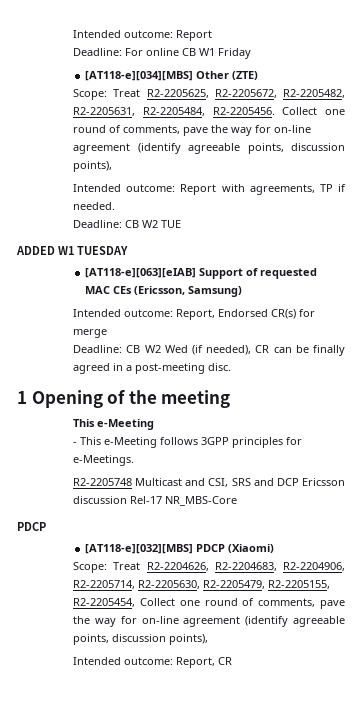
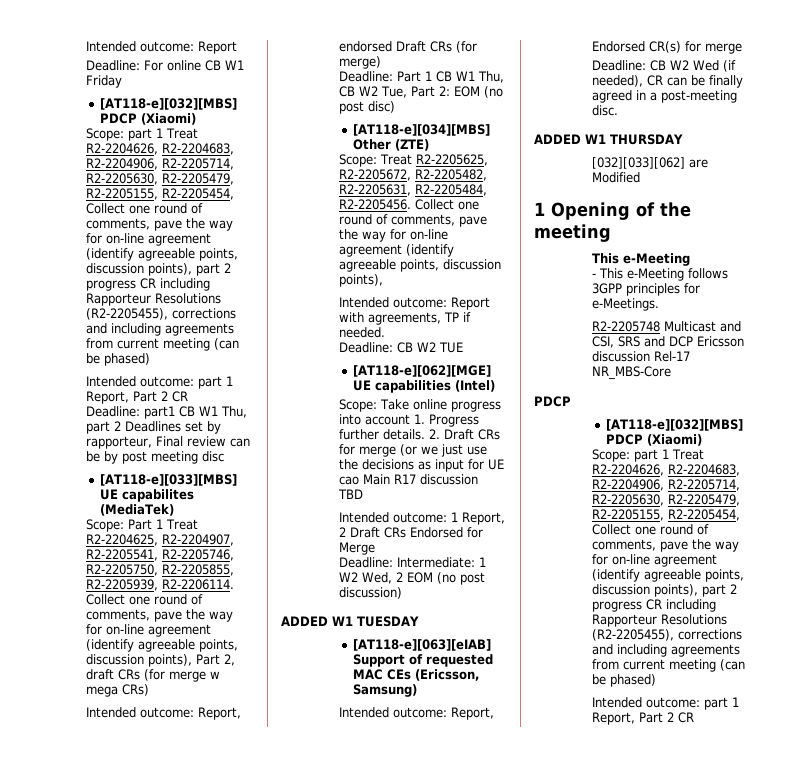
(252, 53) none -> [100,98,238,110] [100,113,197,125] [86,128,199,141] [86,143,235,155] [86,158,235,170] [86,173,235,185] [86,188,235,200] [86,203,204,214] [86,218,234,231] [86,233,212,246] [86,248,239,261] [86,263,232,276] [86,278,211,291] [86,293,222,306] [86,308,237,320] [86,323,235,336] [86,338,240,351] [86,353,151,366] [86,376,234,389] [86,391,189,404] [86,406,248,419] [86,421,222,434] [86,436,251,449] [86,451,225,464] [100,474,238,486] [100,489,195,502] [100,504,175,516] [86,519,199,532] [86,534,235,546] [86,549,235,561] [86,564,235,576] [86,579,235,591] [86,594,204,605] [86,609,234,622] [86,624,212,637] [86,639,239,652] [86,654,236,667] [86,669,221,682] [86,684,150,697] [86,707,242,720] [339,41,478,53] [339,56,382,69] [339,71,505,83] [339,86,504,98] [339,101,396,114] // [AT118-e][032][MBS] PDCP (Xiaomi) // Scope: part 1 Treat R2-2204626, R2-2204683, R2-2204906, R2-2205714, R2-2205630, R2-2205479, R2-2205155, R2-2205454, Collect one round of comments, pave the way for on-line agreement (identify agreeable points, discussion points), part 2 progress CR including Rapporteur Resolutions (R2-2205455), corrections and including agreements from current meeting (can be phased) // Intended outcome: part 1 Report, Part 2 CR // Deadline: part1 CB W1 Thu, part 2 Deadlines set by rapporteur, Final review can be by post meeting disc // [AT118-e][033][MBS] UE capabilites (MediaTek) // Scope: Part 1 Treat R2-2204625, R2-2204907, R2-2205541, R2-2205746, R2-2205750, R2-2205855, R2-2205939, R2-2206114. Collect one round of comments, pave the way for on-line agreement (identify agreeable points, discussion points), Part 2, draft CRs (for merge w mega CRs) // Intended outcome: Report, endorsed Draft CRs (for merge) // Deadline: Part 1 CB W1 Thu, CB W2 Tue, Part 2: EOM (no post disc)
(182, 224) none -> [353,365,492,377] [353,380,496,393] [339,399,502,412] [339,414,480,427] [339,429,501,440] [339,444,488,457] [339,459,505,472] [339,474,479,485] [338,489,364,499] [339,512,506,525] [339,527,484,538] [339,542,376,555] [339,557,487,568] [339,572,486,585] [339,587,403,599] // [AT118-e][062][MGE] UE capabilities (Intel) // Scope: Take online progress into account 1. Progress further details. 2. Draft CRs for merge (or we just use the decisions as input for UE cao Main R17 discussion TBD // Intended outcome: 1 Report, 2 Draft CRs Endorsed for Merge // Deadline: Intermediate: 1 W2 Wed, 2 EOM (no post discussion)
(232, 367) none -> [534,134,683,145] [592,157,709,169] [592,172,641,183] // ADDED W1 THURSDAY // [032][033][062] are Modified
(108, 567) none -> [634,449,670,462] part 1
[73,657,216,668] // Intended outcome: Report, -> [702,584,738,597] [592,599,717,612] [592,614,728,627] [592,629,743,641] [592,644,741,657] [592,659,746,672] [592,674,657,687] [592,697,740,710] [592,712,675,725] part 2 progress CR including Rapporteur Resolutions (R2-2205455), corrections and including agreements from current meeting (can be phased) // Intended outcome: part 1 Report, Part 2

